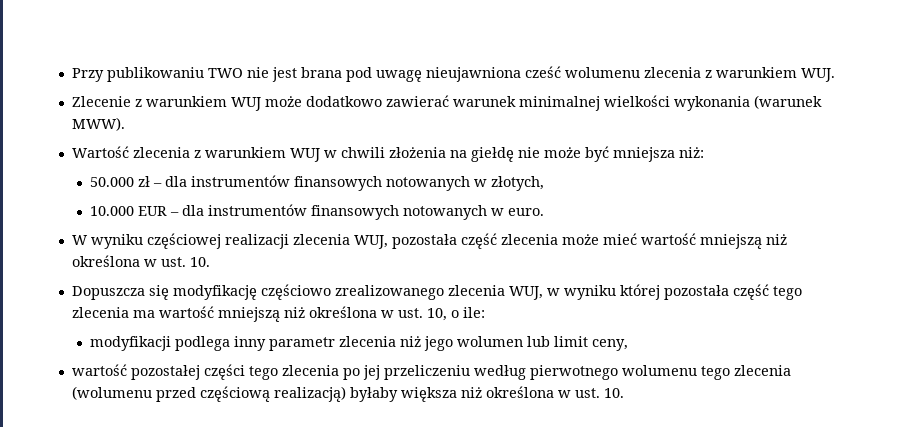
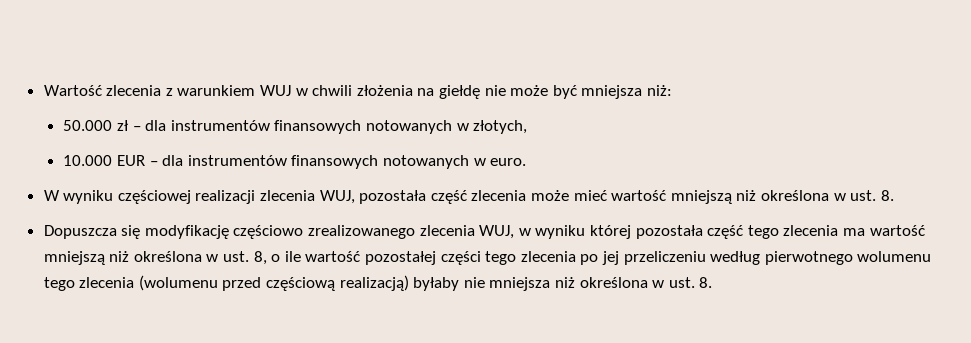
[71,66,835,82] [71,95,822,111] [71,117,125,131] Przy publikowaniu TWO nie jest brana pod uwagę nieujawniona cześć wolumenu zlecenia z warunkiem WUJ. // Zlecenie z warunkiem WUJ może dodatkowo zawierać warunek minimalnej wielkości wykonania (warunek MWW). // -> (43, 90) none
[189,257,210,267] 10. -> [880,190,894,201] 8.
[426,307,485,321] [90,336,629,351] 10, o ile: // modyfikacji podlega inny parametr zlecenia niż jego wolumen lub limit ceny, // -> [253,251,301,265] 8, o ile
[400,386,624,402] większa niż określona w ust. 10. -> [463,277,713,291] nie mniejsza niż określona w ust. 8.

